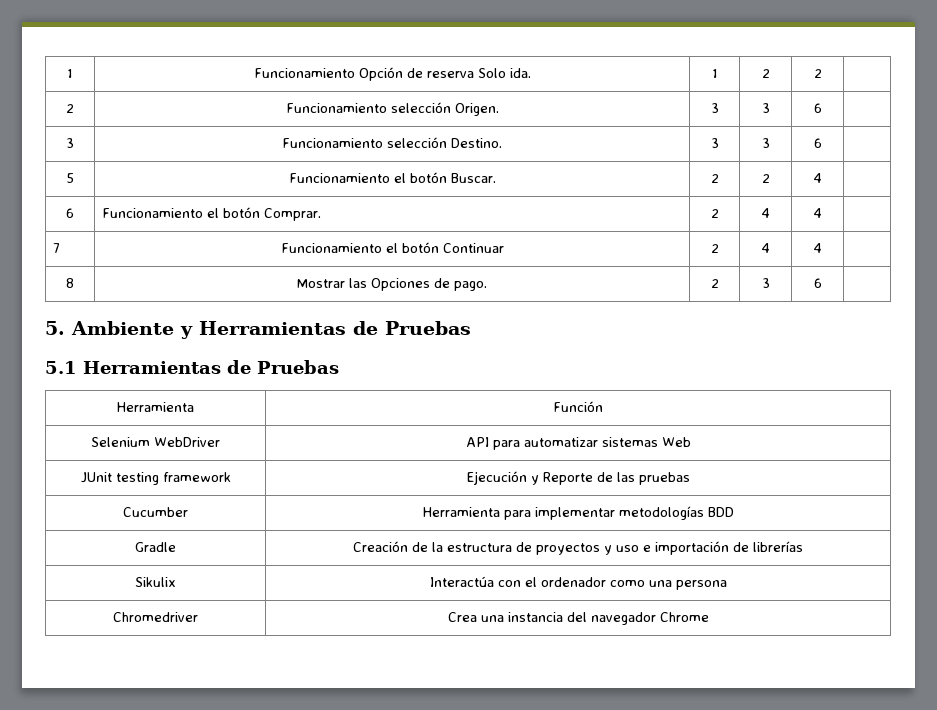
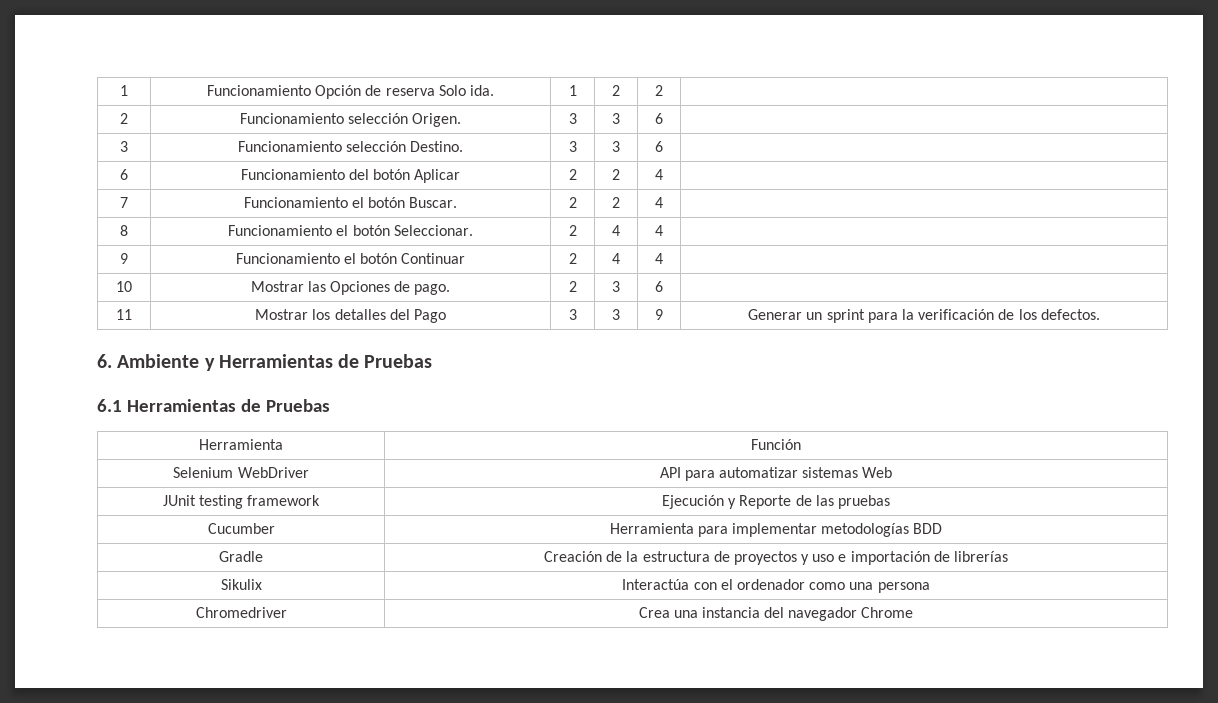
[66,173,74,183] 5 -> [120,169,128,180] [240,169,461,183] [568,169,577,180] [612,169,620,180] [655,169,663,180] [120,197,128,208] 6 | Funcionamiento del botón Aplicar | 2 | 2 | 4 | // 7
[66,208,74,218] [102,207,322,221] [710,209,719,218] [761,208,770,218] [813,208,822,218] [53,243,61,253] 6 | Funcionamiento el botón Comprar. | 2 | 4 | 4 | // 7 -> [120,225,128,236] [228,225,473,236] [568,225,577,236] [612,225,620,236] [655,225,663,236] [120,253,128,264] 8 | Funcionamiento el botón Seleccionar. | 2 | 4 | 4 | // 9
[66,278,74,288] 8 -> [116,281,132,292] 10
[45,321,65,335] // 5. -> [116,309,132,320] [255,309,446,323] [568,309,577,320] [612,309,620,320] [655,309,663,320] [748,309,1100,323] [97,354,112,368] // 11 | Mostrar los detalles del Pago | 3 | 3 | 9 | Generar un sprint para la verificación de los defectos. // 6.
[45,361,77,374] 5.1 -> [97,399,122,412] 6.1

